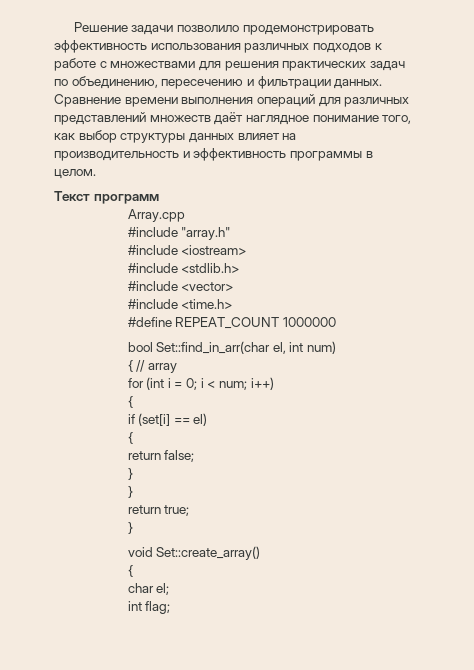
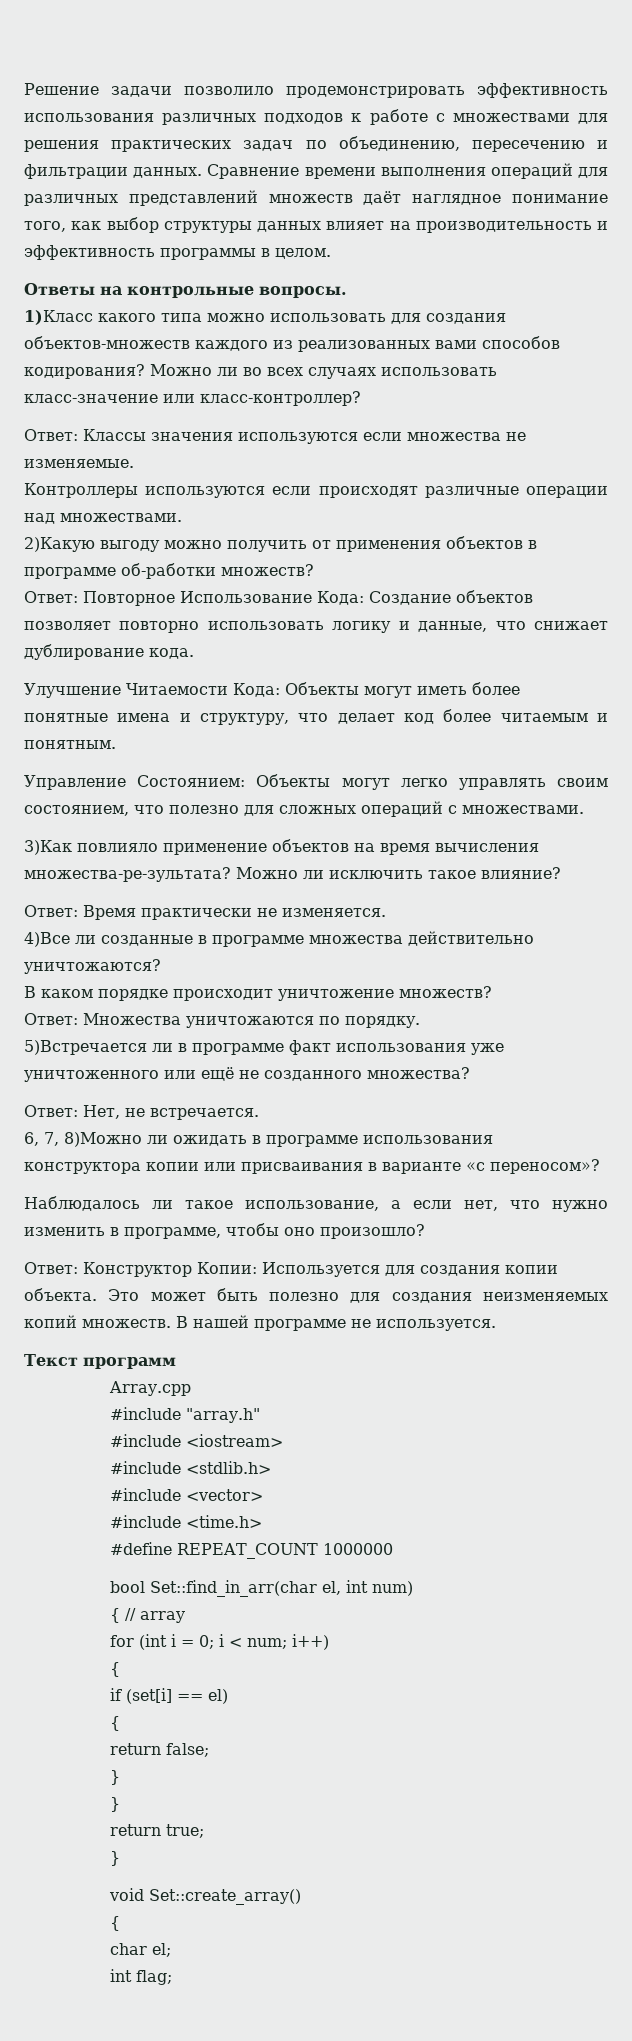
(96, 174) none -> [24,283,347,298] [24,310,506,325] [24,336,560,352] [24,364,497,379] [24,391,361,406] [24,429,526,444] [24,459,134,468] [24,483,608,498] [24,513,182,524] [24,536,537,552] [24,563,314,579] [24,590,533,606] [24,621,609,633] [24,644,194,660] [24,682,520,698] [24,709,608,725] [24,740,116,749] [24,774,609,790] [24,801,584,817] [24,839,539,855] [24,867,561,882] [24,905,386,920] [24,931,534,947] [24,959,161,974] [24,986,492,1001] [24,1013,420,1028] [24,1040,504,1055] [24,1067,470,1082] [24,1105,259,1120] [24,1132,493,1147] [24,1159,600,1174] [24,1196,608,1212] [24,1223,425,1239] [24,1262,558,1277] [24,1288,608,1303] [24,1315,496,1331] // Ответы на контрольные вопросы. // 1)Класс какого типа можно использовать для создания объектов-множеств каждого из реализованных вами способов кодирования? Можно ли во всех случаях использовать класс-значение или класс-контроллер? // Ответ: Классы значения используются если множества не изменяемые. // Контроллеры используются если происходят различные операции над множествами. // 2)Какую выгоду можно получить от применения объектов в программе об-работки множеств? // Ответ: Повторное Использование Кода: Создание объектов позволяет повторно использовать логику и данные, что снижает дублирование кода. // Улучшение Читаемости Кода: Объекты могут иметь более понятные имена и структуру, что делает код более читаемым и понятным. // Управление Состоянием: Объекты могут легко управлять своим состоянием, что полезно для сложных операций с множествами. // 3)Как повлияло применение объектов на время вычисления множества-ре-зультата? Можно ли исключить такое влияние? // Ответ: Время практически не изменяется. // 4)Все ли созданные в программе множества действительно уничтожаются? // В каком порядке происходит уничтожение множеств? // Ответ: Множества уничтожаются по порядку. // 5)Встречается ли в программе факт использования уже уничтоженного или ещё не созданного множества? // Ответ: Нет, не встречается. // 6, 7, 8)Можно ли ожидать в программе использования конструктора копии или присваивания в варианте «с переносом»? // Наблюдалось ли такое использование, а если нет, что нужно изменить в программе, чтобы оно произошло? // Ответ: Конструктор Копии: Используется для создания копии объекта. Это может быть полезно для создания неизменяемых копий множеств. В нашей программе не используется.

